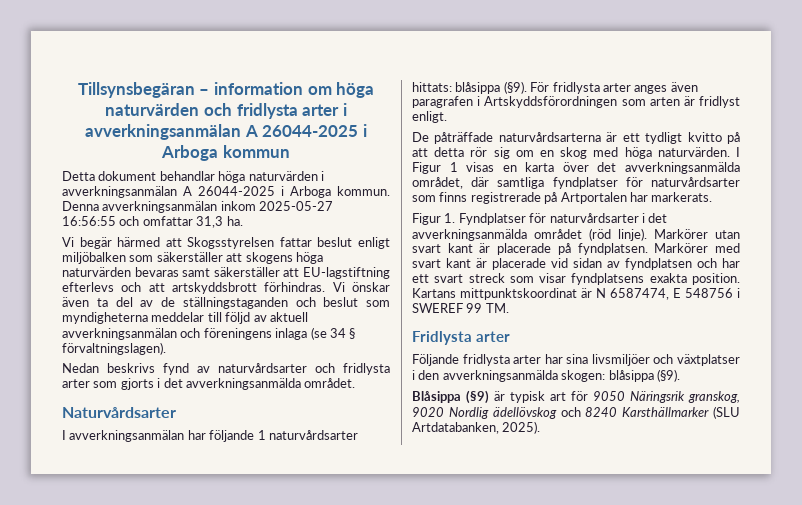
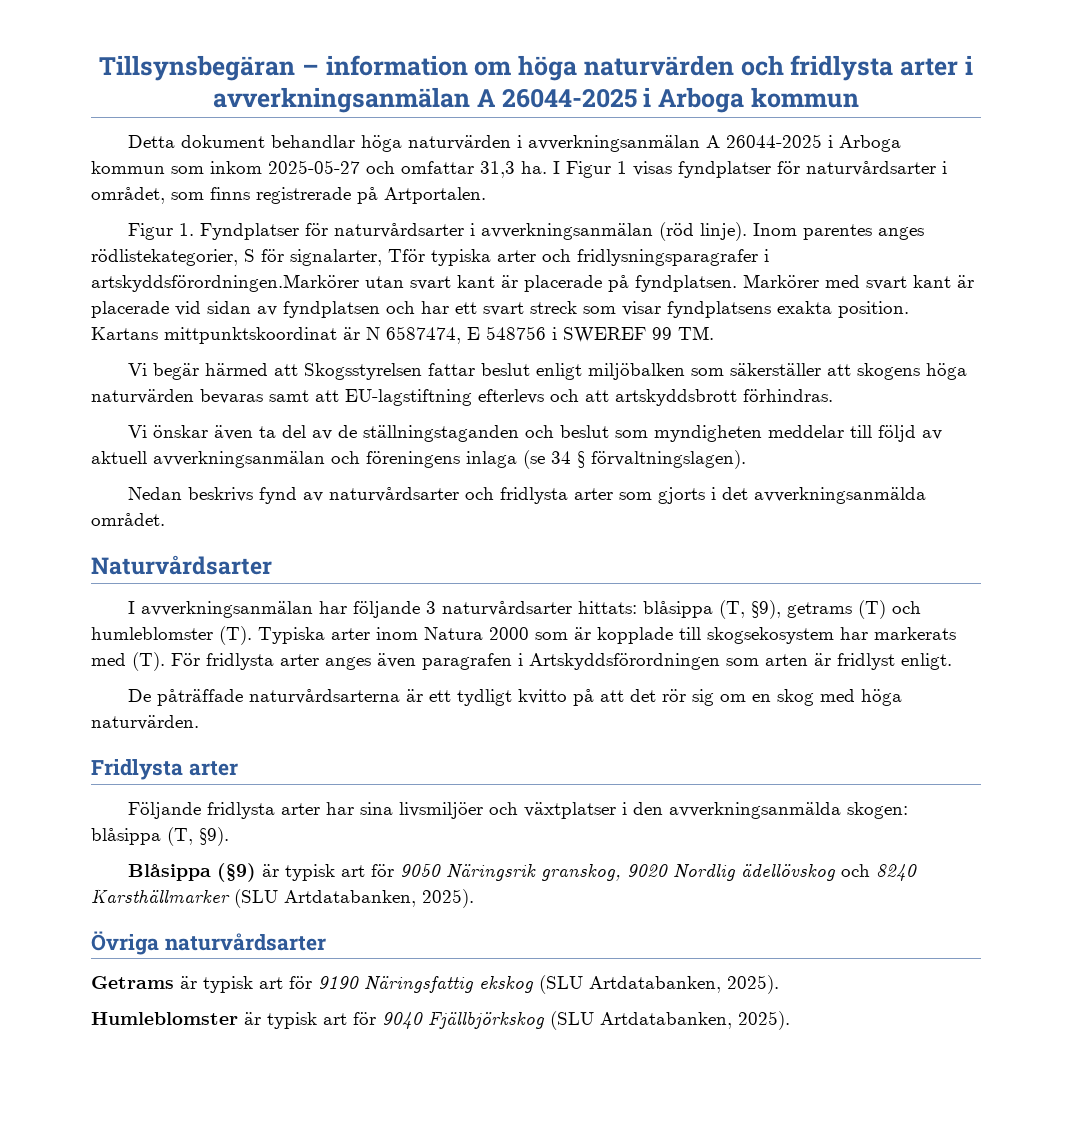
[337,186,390,196] [62,201,218,213] kommun. Denna avverkningsanmälan -> [91,161,204,174] kommun som
[62,216,116,226] 16:56:55 -> (360, 167) none
[62,237,390,249] [62,252,323,264] [62,267,390,279] [62,282,390,294] [62,297,390,309] [62,312,308,324] [62,327,356,340] [62,342,166,355] [62,363,390,375] [62,378,356,390] [62,407,176,418] [62,430,358,442] [412,81,698,94] [412,96,740,108] [412,111,447,123] [412,132,740,144] [412,147,740,159] [412,162,740,174] [412,177,545,189] // Vi begär härmed att Skogsstyrelsen fattar beslut enligt miljöbalken som säkerställer att skogens höga naturvärden bevaras samt säkerställer att EU-lagstiftning efterlevs och att artskyddsbrott förhindras. Vi önskar även ta del av de ställningstaganden och beslut som myndigheterna meddelar till följd av aktuell avverkningsanmälan och föreningens inlaga (se 34 § förvaltningslagen). // Nedan beskrivs fynd av naturvårdsarter och fridlysta arter som gjorts i det avverkningsanmälda området. // Naturvårdsarter // I avverkningsanmälan har följande 1 naturvårdsarter hittats: blåsippa (§9). För fridlysta arter anges även paragrafen i Artskyddsförordningen som arten är fridlyst enligt. // De påträffade naturvårdsarterna är ett tydligt kvitto på att detta rör sig om en skog med höga naturvärden. I Figur 1 visas en karta över det avverkningsanmälda området, där samtliga -> [553,161,672,178] I Figur 1 visas
(740, 182) none -> [942,161,947,174] [91,187,165,204] i området,
[560,192,713,204] Artportalen har markerats. -> [384,187,486,204] Artportalen.
[648,213,668,223] [412,228,708,241] det avverkningsanmälda området (röd linje). Markörer -> [481,222,925,241] [91,249,769,266] [91,274,359,292] avverkningsanmälan (röd linje). Inom parentes anges rödlistekategorier, S för signalarter, Tför typiska arter och fridlysningsparagrafer i artskyddsförordningen.Markörer
(509, 308) none -> [128,363,968,380] [91,389,833,406] [128,425,943,442] [91,450,746,469] [128,487,927,504] [91,513,165,526] [91,555,272,575] [128,600,922,619] [91,626,956,645] [91,652,952,671] [128,689,903,706] [91,715,199,730] // Vi begär härmed att Skogsstyrelsen fattar beslut enligt miljöbalken som säkerställer att skogens höga naturvärden bevaras samt att EU-lagstiftning efterlevs och att artskyddsbrott förhindras. // Vi önskar även ta del av de ställningstaganden och beslut som myndigheten meddelar till följd av aktuell avverkningsanmälan och föreningens inlaga (se 34 § förvaltningslagen). // Nedan beskrivs fynd av naturvårdsarter och fridlysta arter som gjorts i det avverkningsanmälda området. // Naturvårdsarter // I avverkningsanmälan har följande 3 naturvårdsarter hittats: blåsippa (T, §9), getrams (T) och humleblomster (T). Typiska arter inom Natura 2000 som är kopplade till skogsekosystem har markerats med (T). För fridlysta arter anges även paragrafen i Artskyddsförordningen som arten är fridlyst enligt. // De påträffade naturvårdsarterna är ett tydligt kvitto på att det rör sig om en skog med höga naturvärden.
[656,369,680,382] (§9). -> [167,827,229,846] (T, §9).
(541, 427) none -> [91,931,326,955] [91,975,779,994] [91,1011,790,1030] // Övriga naturvårdsarter // Getrams är typisk art för 9190 Näringsfattig ekskog (SLU Artdatabanken, 2025). // Humleblomster är typisk art för 9040 Fjällbjörkskog (SLU Artdatabanken, 2025).

